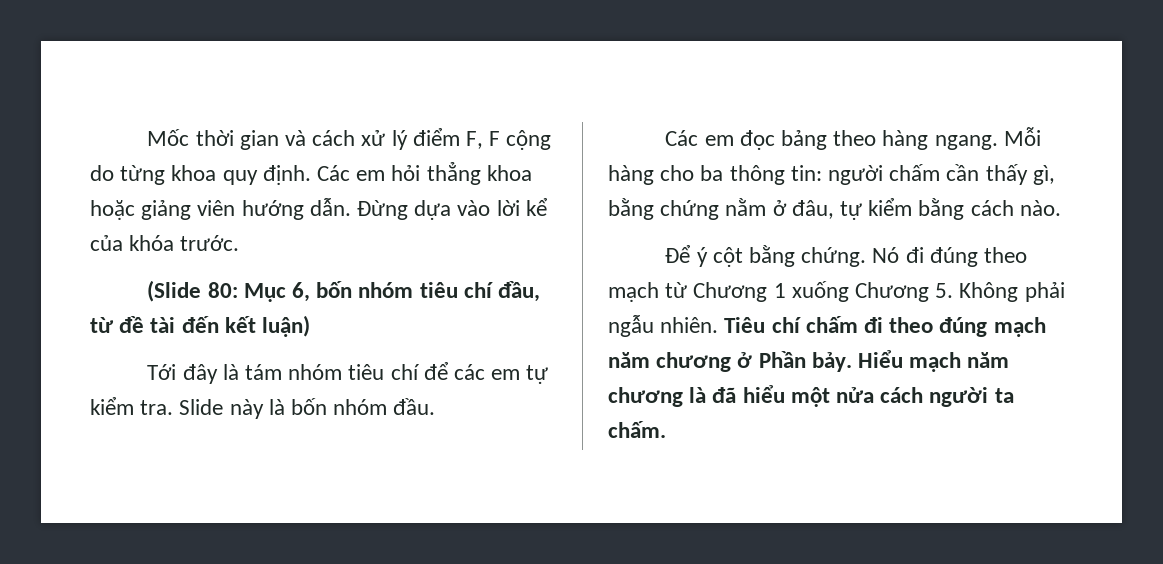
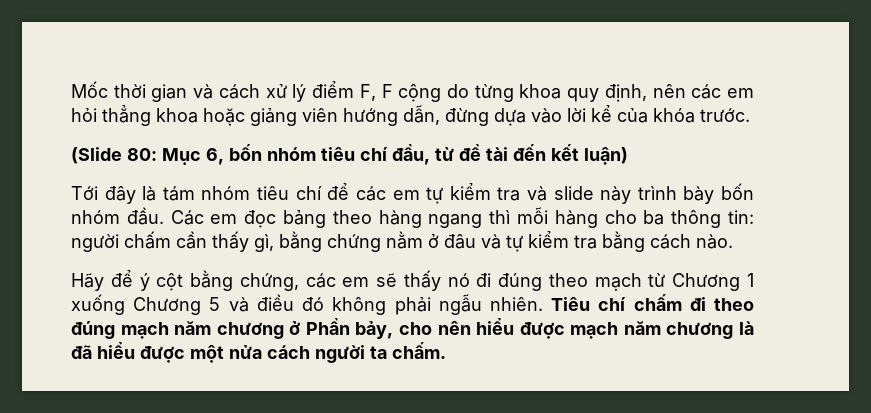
[262,165,351,185] định. Các -> [604,84,722,102] định, nên các
[309,198,409,220] dẫn. Đừng -> [403,105,489,126] dẫn, đừng
[140,399,285,419] tra. Slide này là -> [497,186,715,204] tra và slide này trình bày
(436, 406) // -> (164, 216) none
[934,127,1041,150] ngang. Mỗi -> [428,207,548,228] ngang thì mỗi
[791,198,913,220] đâu, tự kiểm -> [444,231,597,252] đâu và tự kiểm tra
[665,245,692,263] Để -> [71,270,133,291] Hãy để
[801,247,900,267] chứng. Nó -> [239,270,470,291] chứng, các em sẽ thấy nó
[935,282,1019,302] 5. Không -> [209,294,387,315] 5 và điều đó không
[811,350,904,372] bảy. Hiểu -> [355,318,565,339] bảy, cho nên hiểu được
(785, 394) none -> [140,346,185,363] được

